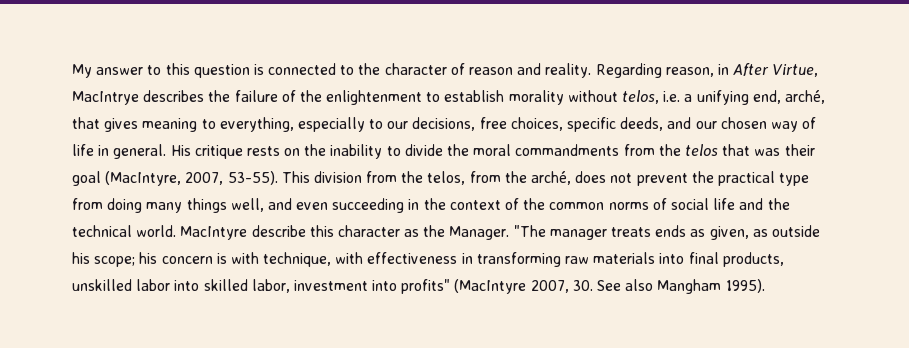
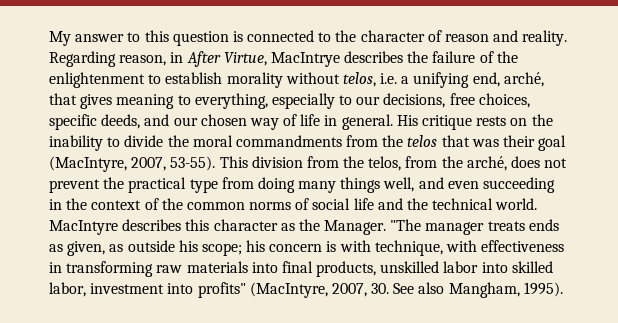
[251,225,306,237] describe -> [122,219,182,231] describes
[454,279,527,294] (MacIntyre -> [249,282,328,298] (MacIntyre,
[657,279,722,294] Mangham -> [448,282,520,298] Mangham,

